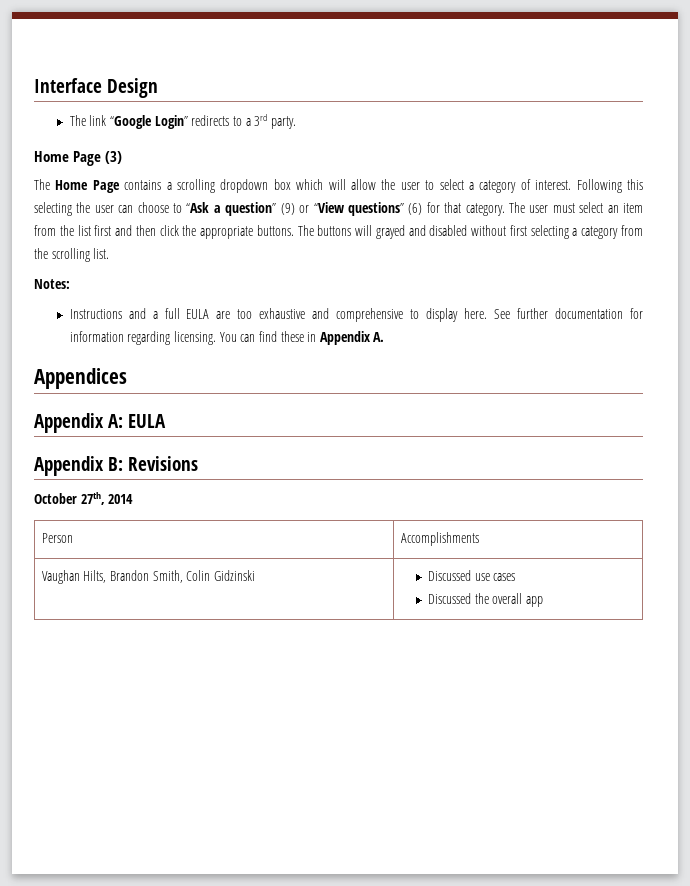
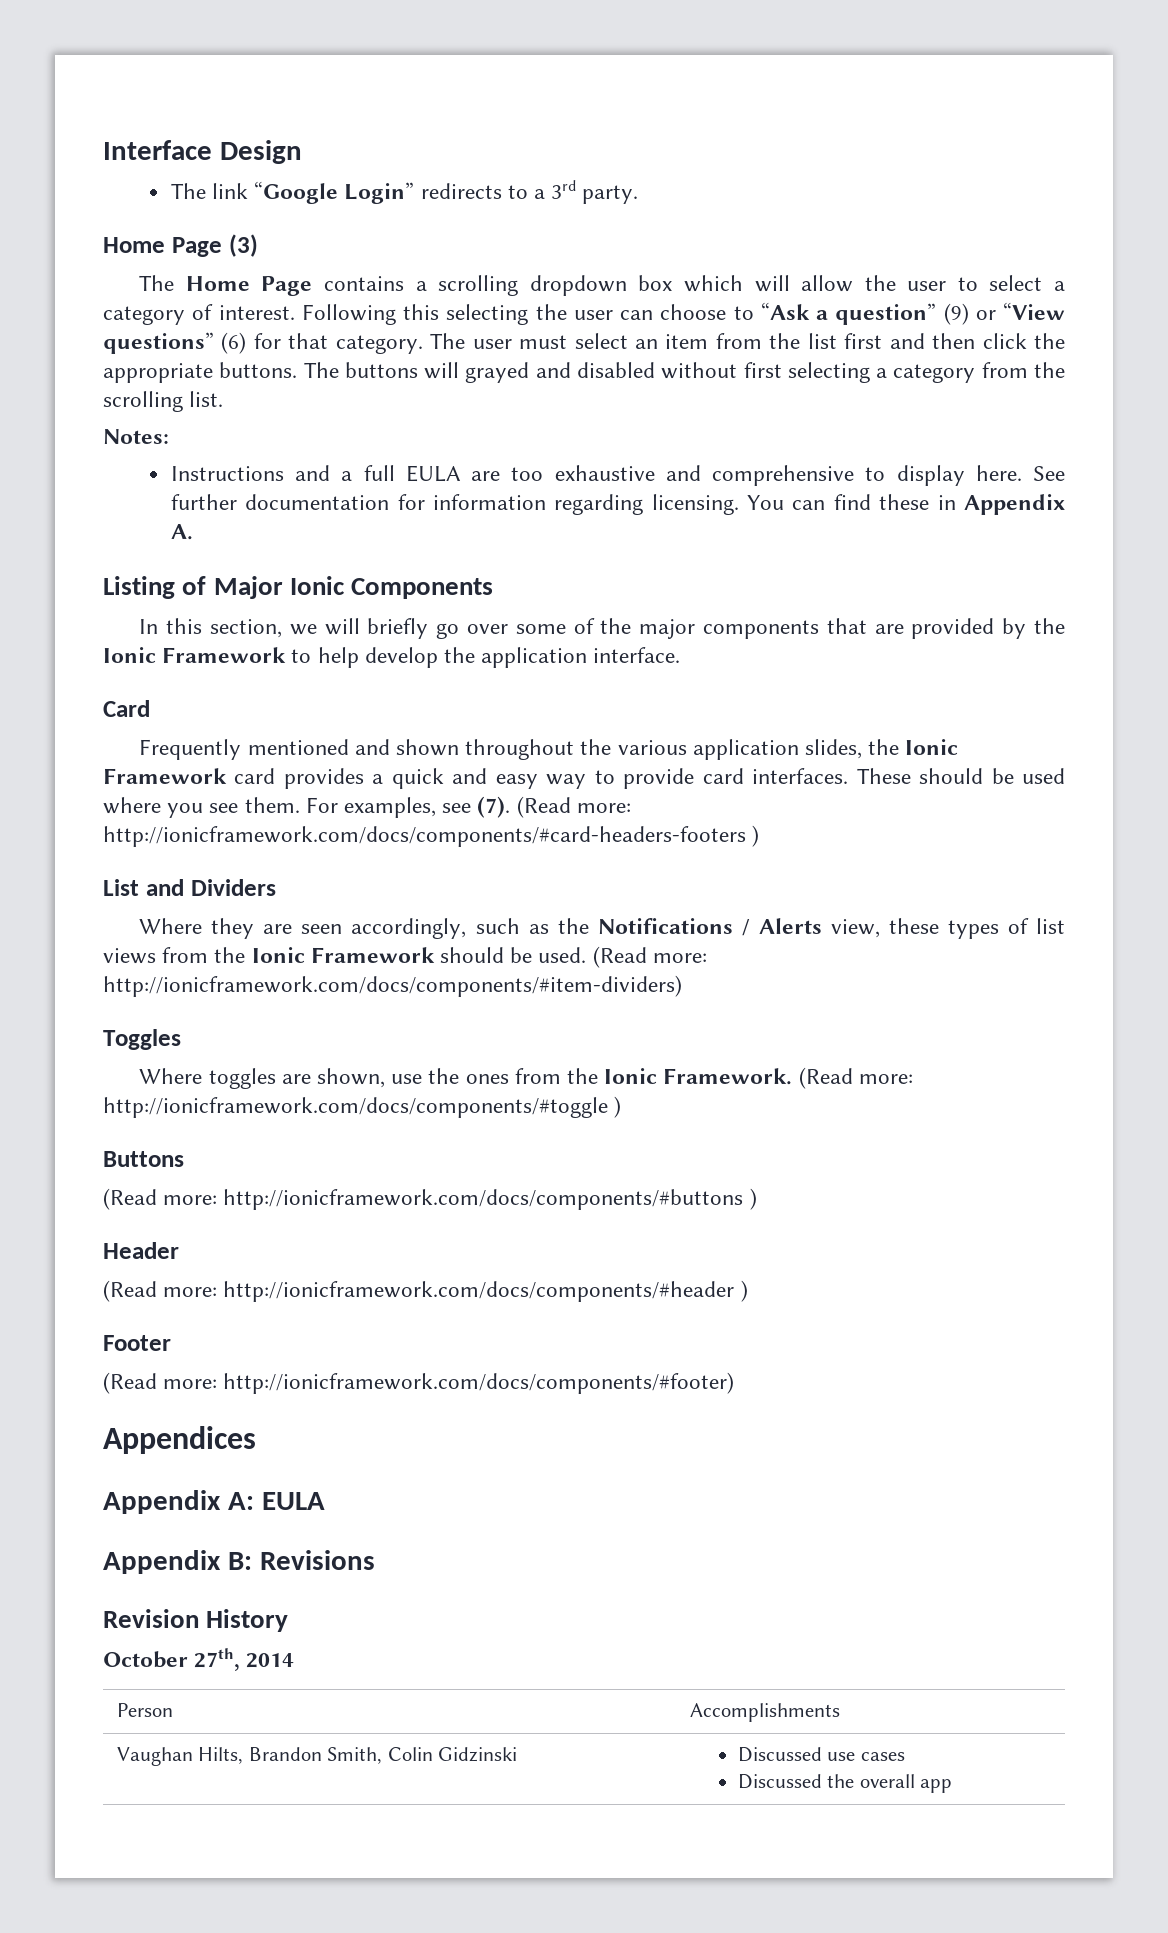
(385, 337) none -> [103,576,494,599] [139,618,1066,639] [103,647,681,668] [103,700,150,717] [139,739,959,760] [103,768,1065,789] [103,796,631,818] [103,825,760,847] [103,879,276,896] [139,918,1065,939] [103,946,707,968] [103,975,682,997] [103,1029,181,1050] [139,1067,913,1089] [103,1096,622,1118] [103,1151,184,1167] [103,1188,757,1210] [103,1242,179,1259] [103,1280,748,1302] [103,1335,171,1351] [103,1372,735,1394] // Listing of Major Ionic Components // In this section, we will briefly go over some of the major components that are provided by the Ionic Framework to help develop the application interface. // Card // Frequently mentioned and shown throughout the various application slides, the Ionic Framework card provides a quick and easy way to provide card interfaces. These should be used where you see them. For examples, see (7). (Read more: http://ionicframework.com/docs/components/#card-headers-footers ) // List and Dividers // Where they are seen accordingly, such as the Notifications / Alerts view, these types of list views from the Ionic Framework should be used. (Read more: http://ionicframework.com/docs/components/#item-dividers) // Toggles // Where toggles are shown, use the ones from the Ionic Framework. (Read more: http://ionicframework.com/docs/components/#toggle ) // Buttons // (Read more: http://ionicframework.com/docs/components/#buttons ) // Header // (Read more: http://ionicframework.com/docs/components/#header ) // Footer // (Read more: http://ionicframework.com/docs/components/#footer)
(199, 463) none -> [103,1609,289,1632] // Revision History

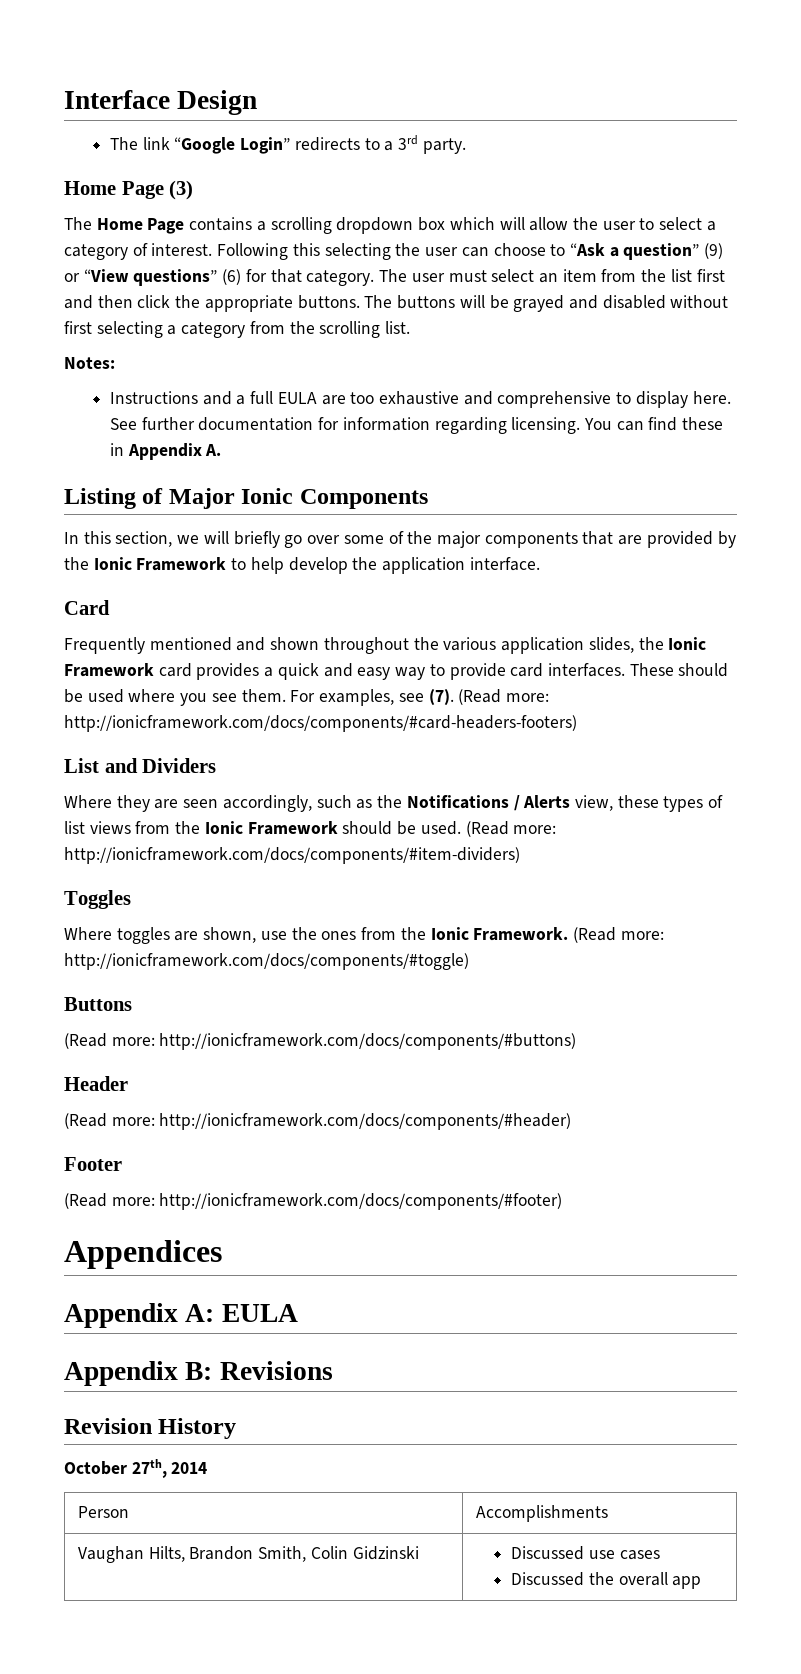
(460, 370) none -> [489,295,509,309] be
[103,825,760,847] http://ionicframework.com/docs/components/#card-headers-footers ) -> [64,715,577,732] http://ionicframework.com/docs/components/#card-headers-footers)
[103,1096,622,1118] http://ionicframework.com/docs/components/#toggle ) -> [64,953,469,970] http://ionicframework.com/docs/components/#toggle)
[223,1188,757,1210] http://ionicframework.com/docs/components/#buttons ) -> [159,1033,577,1050] http://ionicframework.com/docs/components/#buttons)
[223,1280,748,1302] http://ionicframework.com/docs/components/#header ) -> [159,1113,572,1130] http://ionicframework.com/docs/components/#header)

